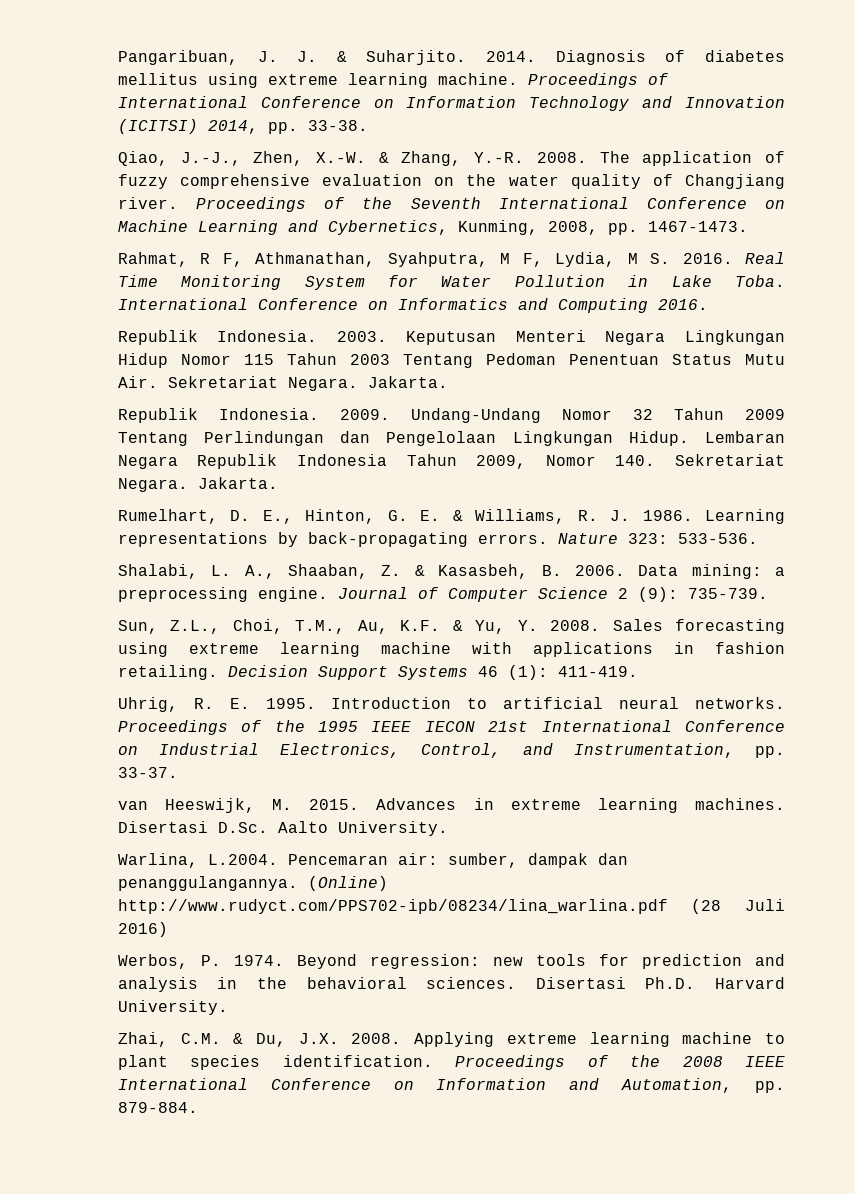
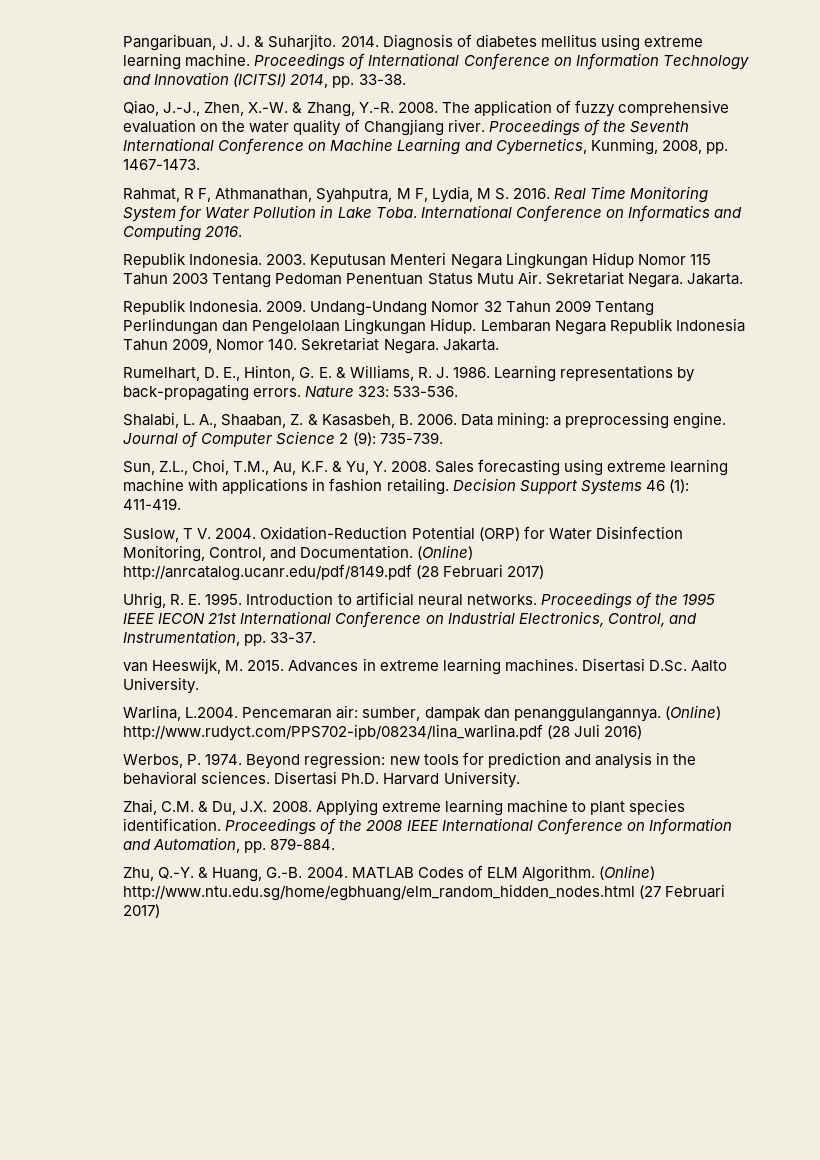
(638, 671) none -> [123,526,683,542] [123,545,474,562] [123,564,545,581] // Suslow, T V. 2004. Oxidation-Reduction Potential (ORP) for Water Disinfection Monitoring, Control, and Documentation. (Online) http://anrcatalog.ucanr.edu/pdf/8149.pdf (28 Februari 2017)
(198, 1107) none -> [123,865,655,882] [123,884,726,901] [123,904,161,918] // Zhu, Q.-Y. & Huang, G.-B. 2004. MATLAB Codes of ELM Algorithm. (Online) http://www.ntu.edu.sg/home/egbhuang/elm_random_hidden_nodes.html (27 Februari 2017)

